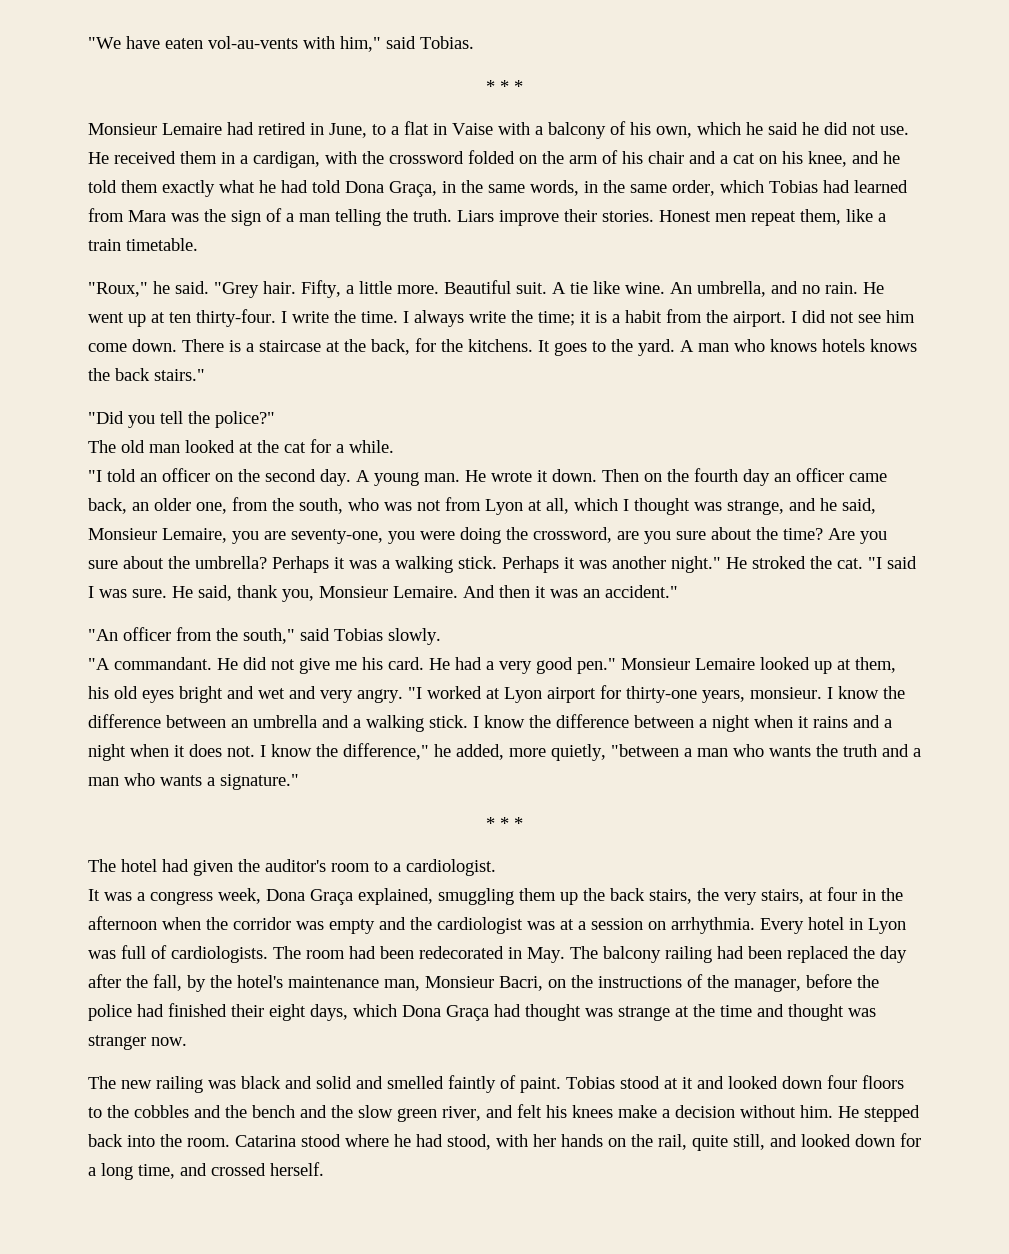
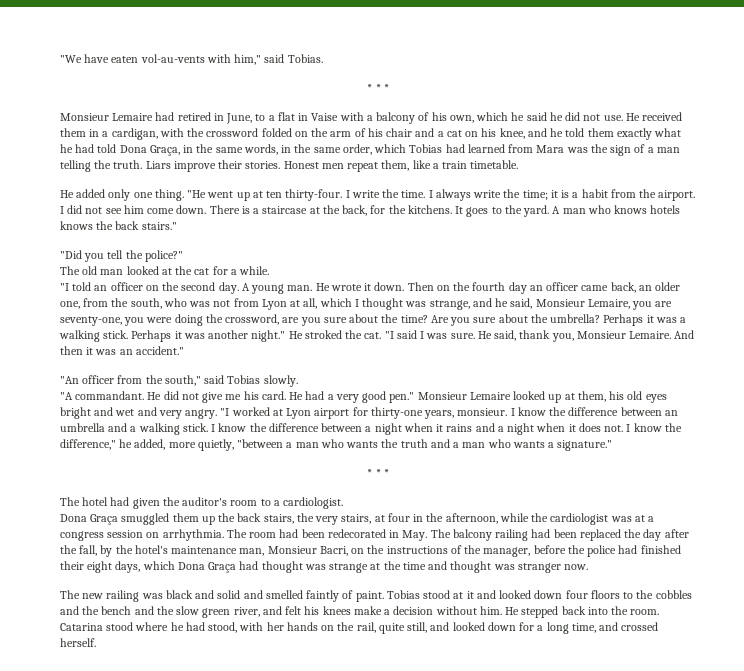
[88,280,884,298] "Roux," he said. "Grey hair. Fifty, a little more. Beautiful suit. A tie like wine. An umbrella, and no rain. He -> [60,189,207,201] He added only one thing. "He
[88,888,514,905] It was a congress week, Dona Graça explained, smuggling -> [60,513,170,525] Dona Graça smuggled
[88,916,406,934] afternoon when the corridor was empty and -> [445,513,529,524] afternoon, while
(586, 925) none -> [60,531,104,541] congress
[760,917,906,934] [88,945,268,963] Every hotel in Lyon was full of cardiologists. -> (224, 535) none

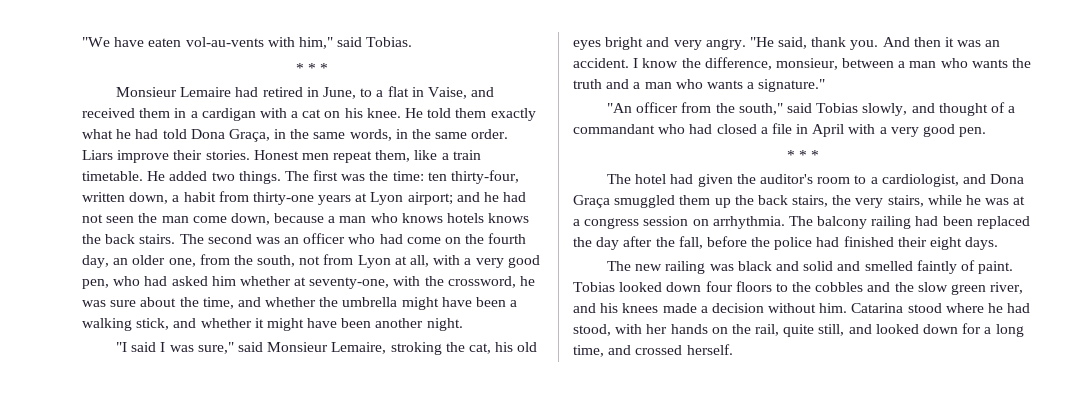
[311,112,683,124] [60,128,435,140] Vaise with a balcony of his own, which he said he did not use. He received them in a cardigan, with the crossword folded on the arm of his chair and -> [427,87,495,99] [82,108,287,121] Vaise, and received them in a cardigan with
[499,128,564,139] knee, and he -> [366,108,424,118] knee. He
[342,144,680,156] [60,160,143,172] order, which Tobias had learned from Mara was the sign of a man telling the truth. -> [471,129,509,139] order.
(519, 164) // -> (143, 176) none
[108,189,696,201] [60,205,561,217] only one thing. "He went up at ten thirty-four. I write the time. I always write the time; it is a habit from the airport. I did not see him come down. There is a staircase at the back, for the kitchens. It goes to the yard. A -> [211,170,520,184] [82,191,527,205] [82,213,336,225] two things. The first was the time: ten thirty-four, written down, a habit from thirty-one years at Lyon airport; and he had not seen the man come down, because a
[141,222,177,230] [60,250,183,262] [60,266,270,275] [60,282,636,294] stairs." // "Did you tell the police?" // The old man looked at the cat for a while. // "I told an officer on the second day. A young man. He wrote it down. Then on the fourth day an officer came back, -> [139,233,527,244] [82,255,109,268] stairs. The second was an officer who had come on the fourth day,
[163,298,211,307] who was -> (296, 261) none
[319,298,673,310] [60,314,687,326] [59,330,672,342] which I thought was strange, and he said, Monsieur Lemaire, you are seventy-one, you were doing the crossword, are you sure about the time? Are you sure about the umbrella? Perhaps it was a walking stick. Perhaps it was another night." He stroked the cat. "I said I was sure. He said, thank you, Monsieur Lemaire. -> [433,255,540,268] [82,276,536,289] [82,297,518,310] [82,318,463,331] [116,342,538,355] [573,37,879,50] with a very good pen, who had asked him whether at seventy-one, with the crossword, he was sure about the time, and whether the umbrella might have been a walking stick, and whether it might have been another night. // "I said I was sure," said Monsieur Lemaire, stroking the cat, his old eyes bright and very angry. "He said, thank you.
[135,346,184,355] [60,375,298,387] [60,391,667,403] [60,407,678,419] [60,423,682,435] [60,439,284,451] accident." // "An officer from the south," said Tobias slowly. // "A commandant. He did not give me his card. He had a very good pen." Monsieur Lemaire looked up at them, his old eyes bright and wet and very angry. "I worked at Lyon airport for thirty-one years, monsieur. I know the difference between an umbrella and a walking stick. I know the difference between a night when it rains and a night when it does not. I know the difference," he added, more quietly, "between -> [573,57,895,70] accident. I know the difference, monsieur, between
(613, 445) none -> [607,102,1016,116] [573,123,987,137] // "An officer from the south," said Tobias slowly, and thought of a commandant who had closed a file in April with a very good pen.
[283,497,344,509] cardiologist. // -> [881,174,986,187] cardiologist, and
[374,513,609,525] at four in the afternoon, while the cardiologist -> [927,195,982,205] while he
[249,529,451,541] room had been redecorated in May. The -> (813, 221) none
[100,545,531,557] by the hotel's maintenance man, Monsieur Bacri, on the instructions of the manager, -> (703, 242) none
[115,561,589,573] days, which Dona Graça had thought was strange at the time and thought was stranger now. -> [965,237,999,250] days.
[423,590,496,599] stood at it and -> (615, 287) none
[101,606,174,615] bench and the -> (914, 287) none
[285,606,302,615] felt -> (596, 308) none
[353,606,382,615] make -> [662,303,697,313] made
[505,606,660,618] He stepped back into the room. -> (848, 308) none

